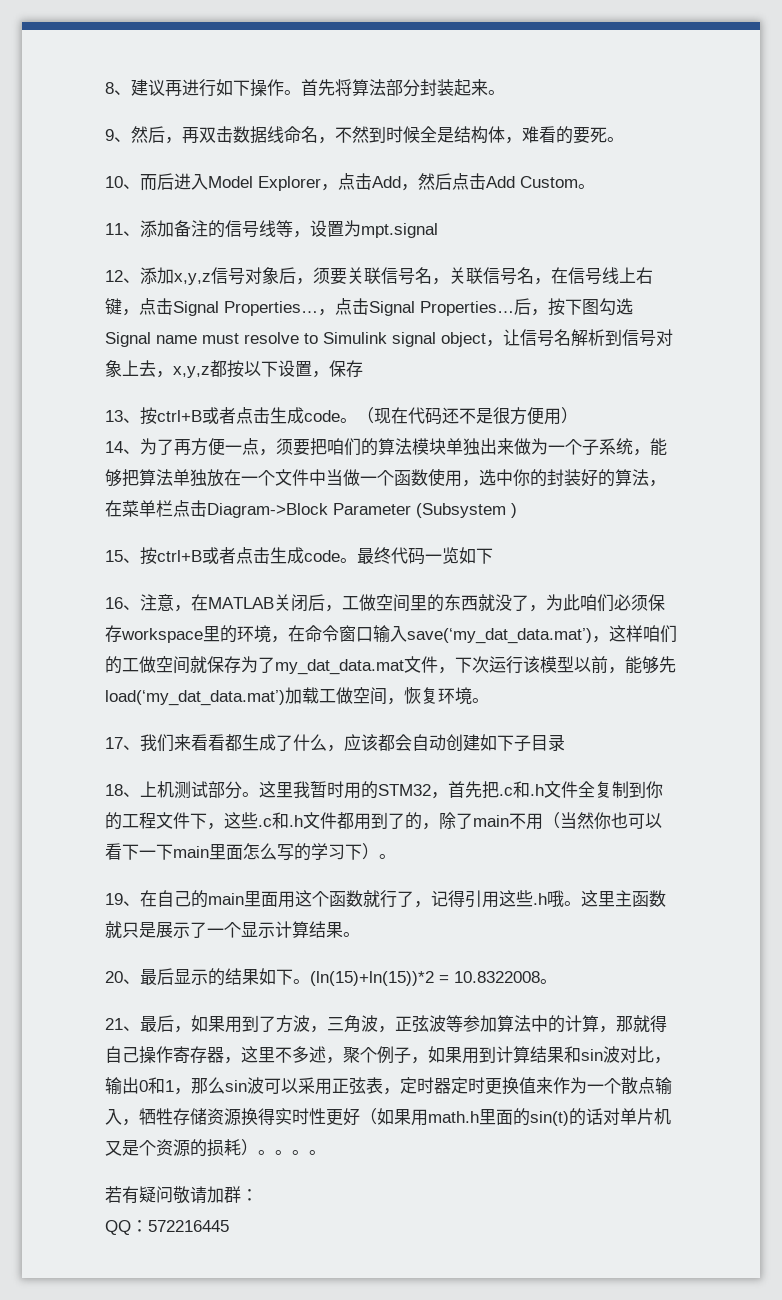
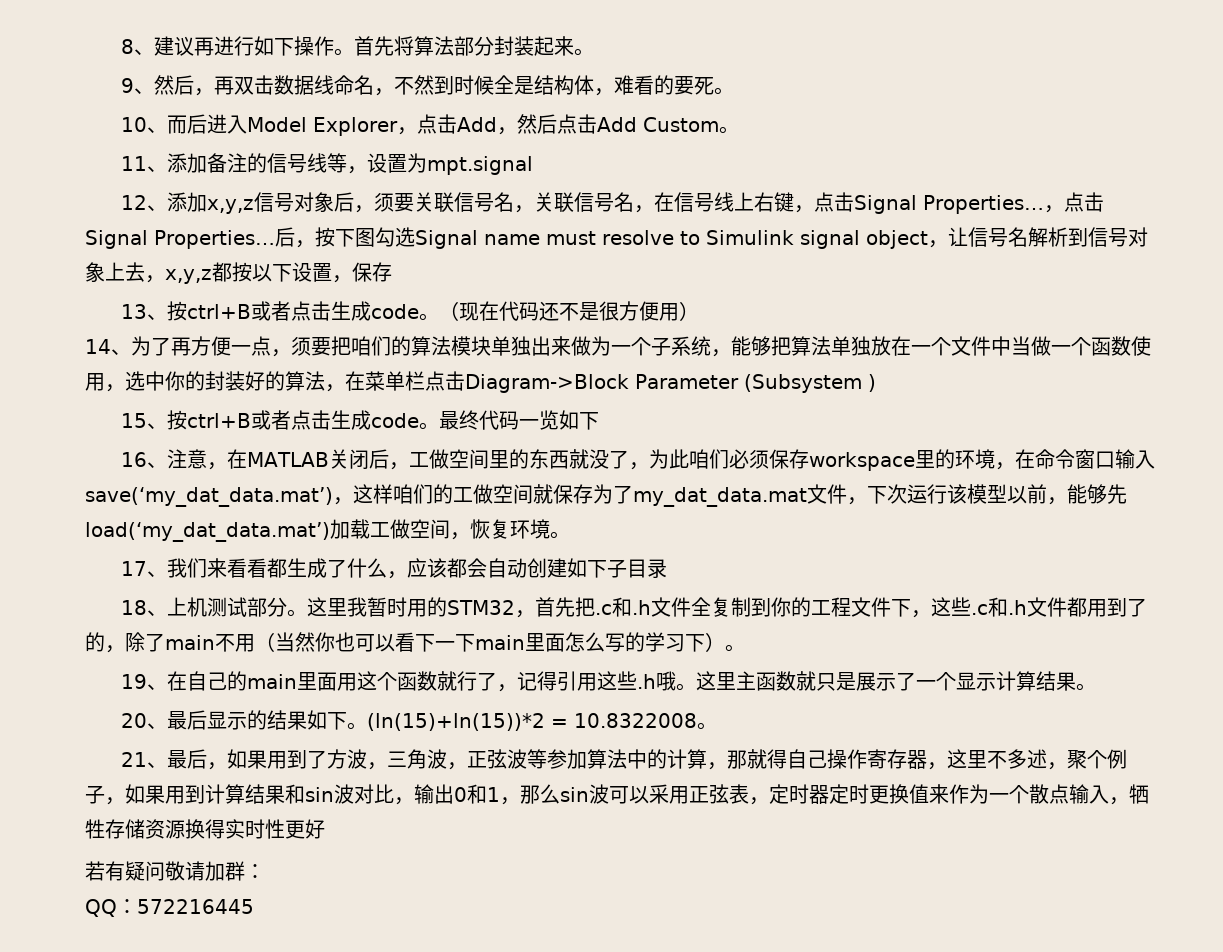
[360,1108,671,1126] [105,1139,326,1157] （如果用math.h里面的sin(t)的话对单片机又是个资源的损耗）。。。。 -> (325, 829) none

